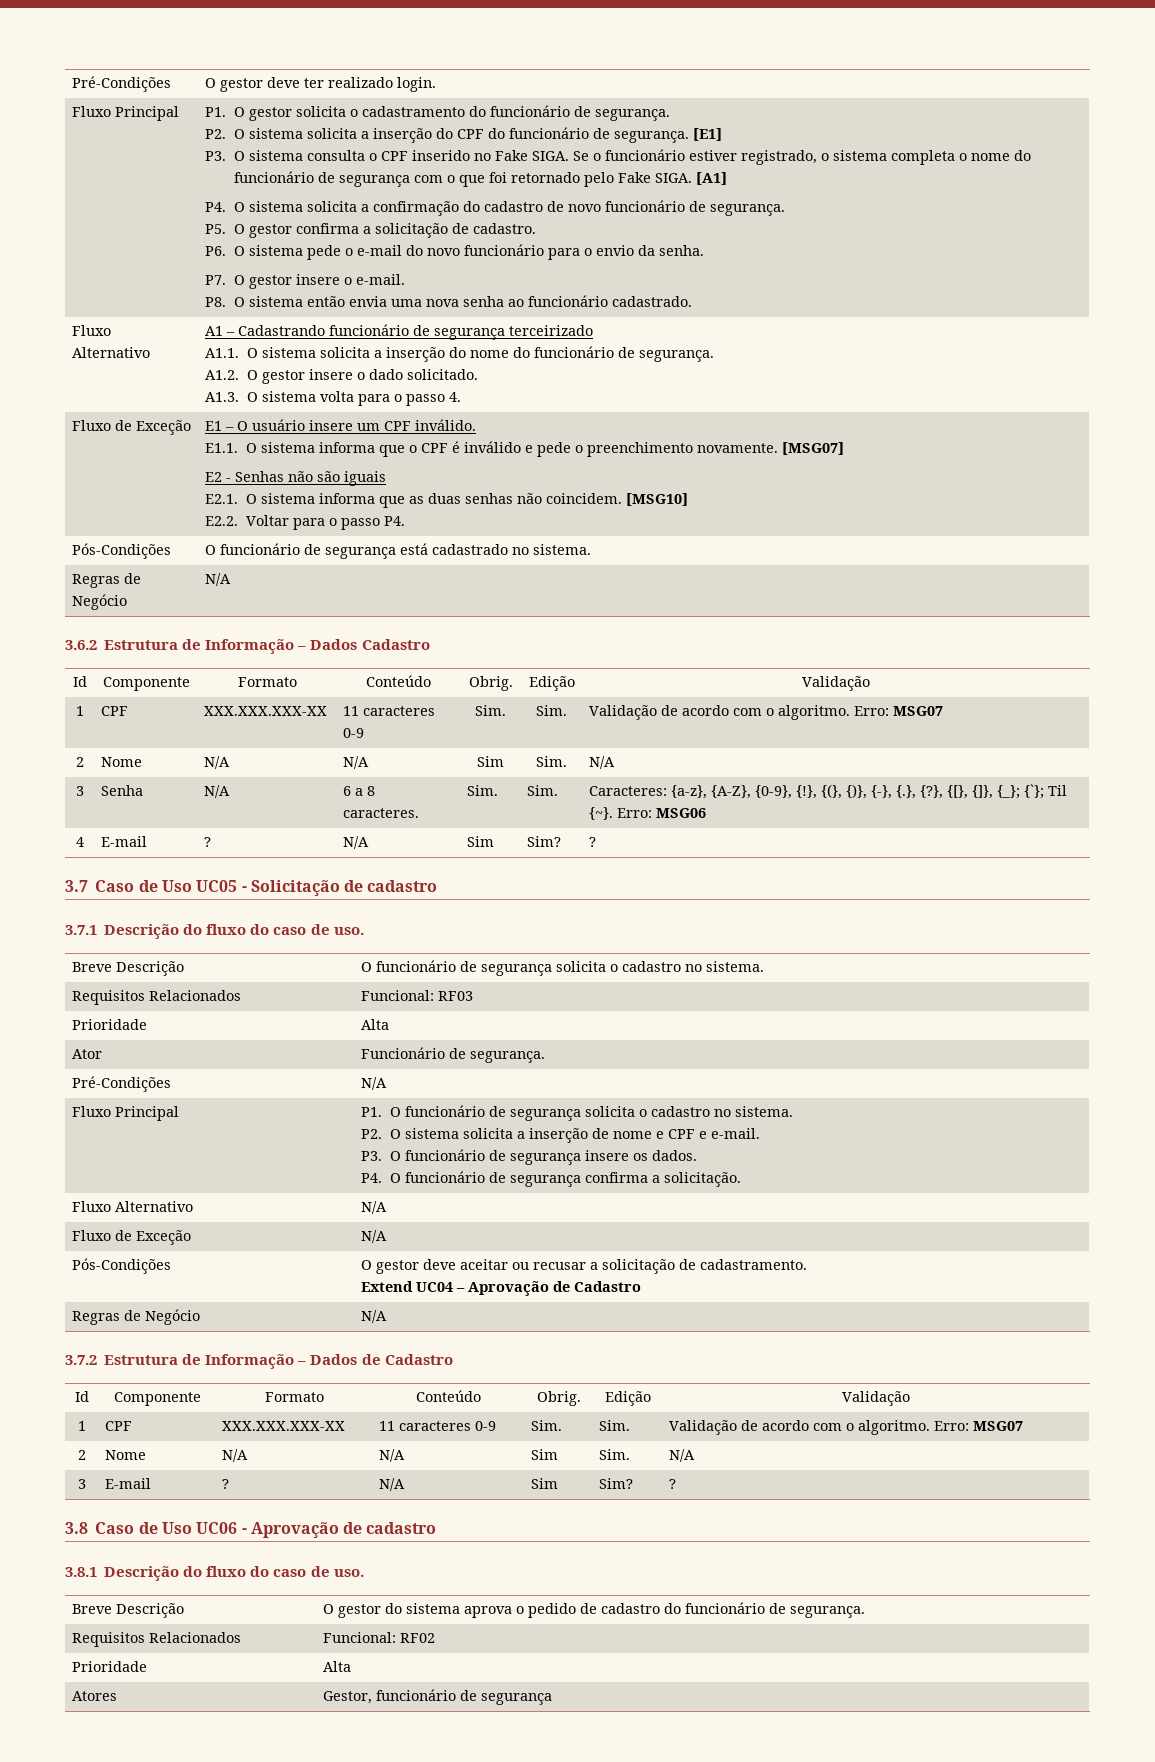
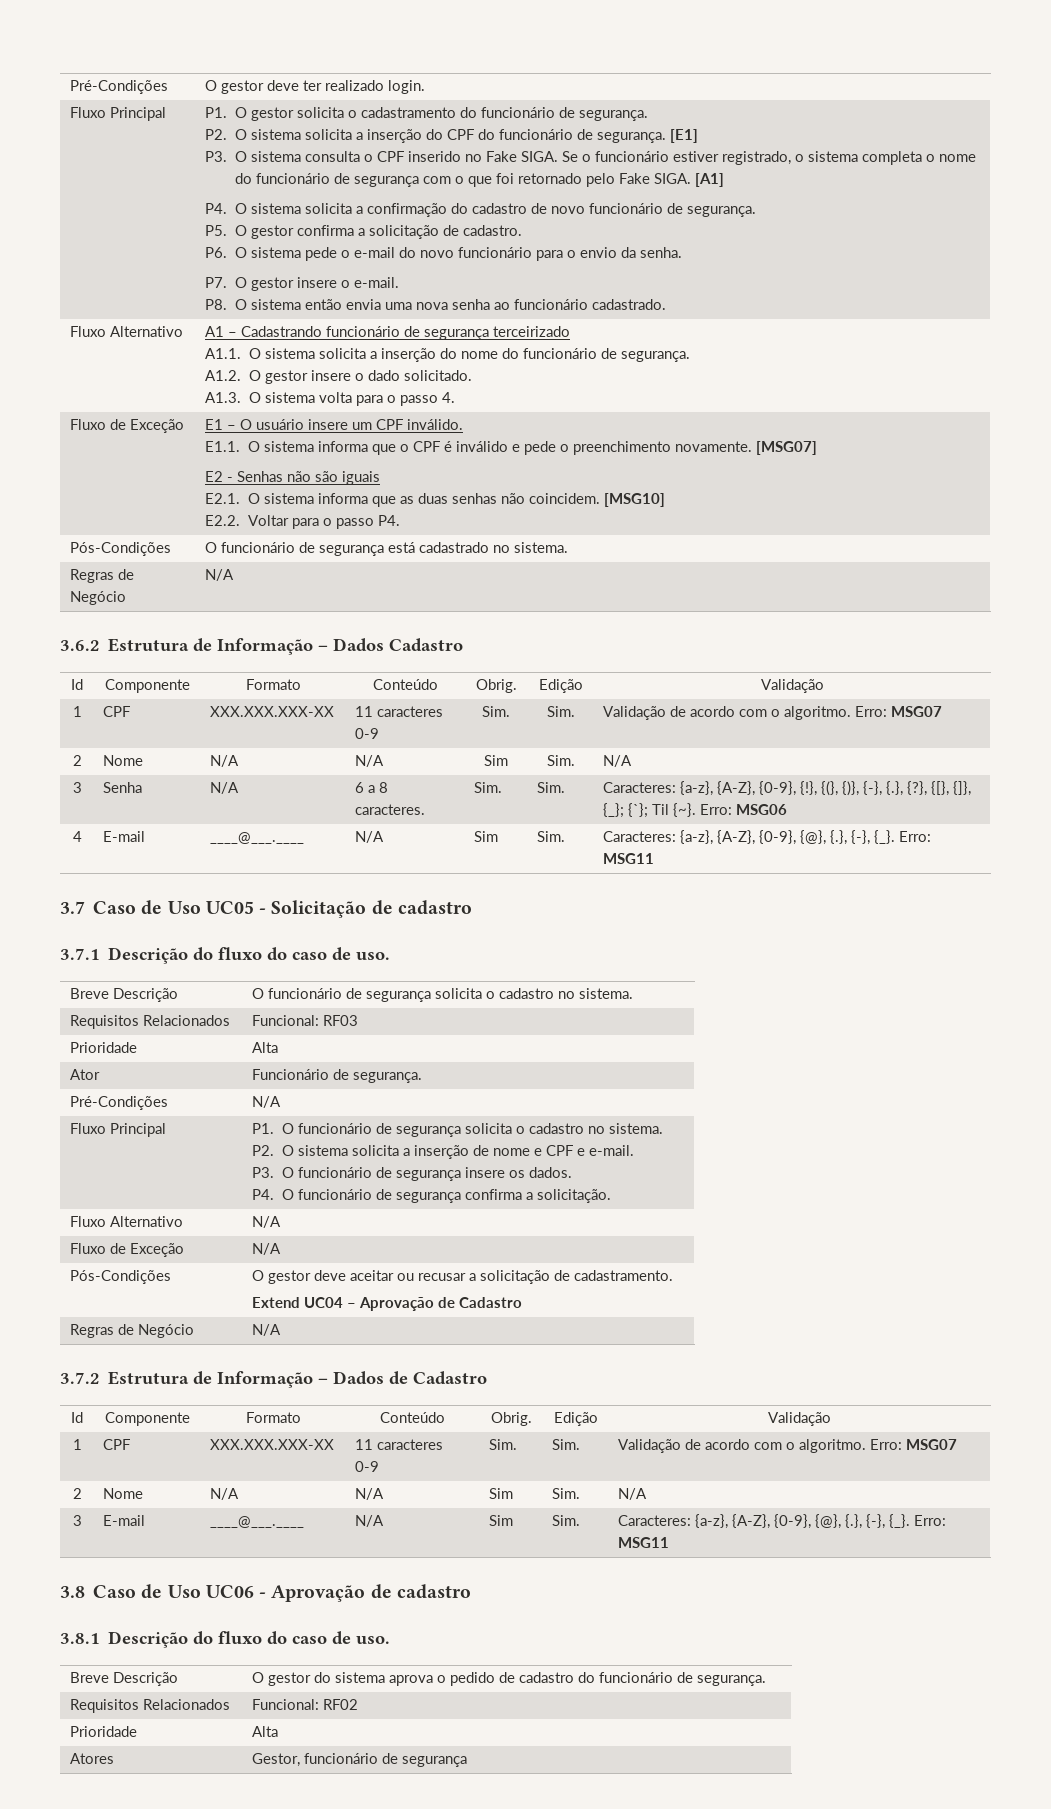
[204,837,212,847] [343,836,370,849] [467,836,495,847] [527,836,562,847] [589,837,597,847] ? | N/A | Sim | Sim? | ? -> [210,832,305,844] [355,831,385,843] [474,831,499,842] [537,831,566,842] [603,830,932,845] [603,853,655,864] ____@___.____ | N/A | Sim | Sim. | Caracteres: {a-z}, {A-Z}, {0-9}, {@}, {.}, {-}, {_}. Erro: MSG11
[222,1479,230,1489] [379,1478,406,1491] [531,1478,559,1489] [599,1478,634,1489] [669,1479,677,1489] ? | N/A | Sim | Sim? | ? -> [210,1516,305,1528] [355,1515,385,1527] [489,1515,514,1526] [552,1515,581,1526] [618,1514,947,1529] [618,1537,670,1548] ____@___.____ | N/A | Sim | Sim. | Caracteres: {a-z}, {A-Z}, {0-9}, {@}, {.}, {-}, {_}. Erro: MSG11

